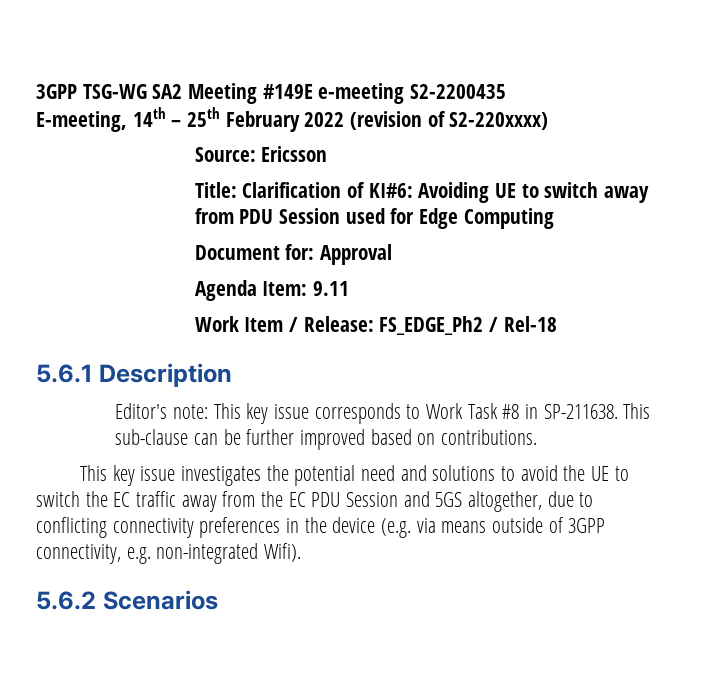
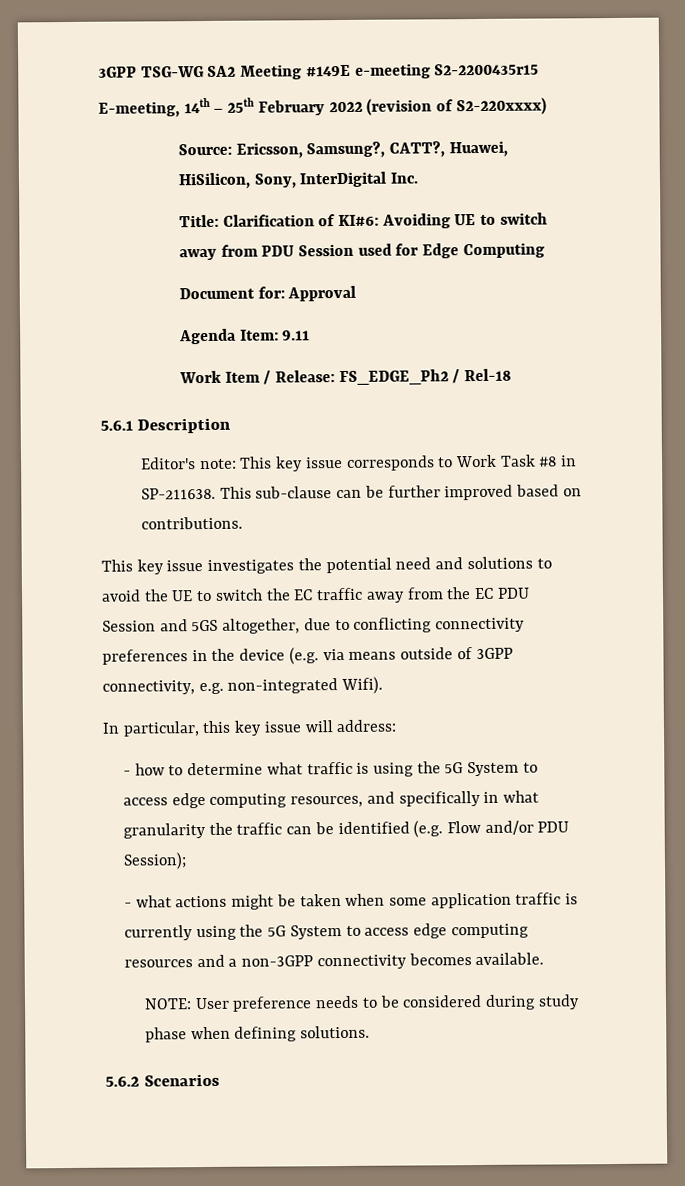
[410,84,507,99] S2-2200435 -> [434,63,540,76] S2-2200435r15
[261,146,328,162] Ericsson -> [235,140,508,159] [177,171,418,190] Ericsson, Samsung?, CATT?, Huawei, HiSilicon, Sony, InterDigital Inc.
(301, 552) none -> [102,719,398,737] [122,761,538,777] [122,790,540,809] [122,820,570,839] [122,852,187,870] [123,892,579,910] [123,923,529,941] [123,952,545,970] [143,994,580,1012] [144,1025,371,1043] // In particular, this key issue will address: // - how to determine what traffic is using the 5G System to access edge computing resources, and specifically in what granularity the traffic can be identified (e.g. Flow and/or PDU Session); // - what actions might be taken when some application traffic is currently using the 5G System to access edge computing resources and a non-3GPP connectivity becomes available. // NOTE: User preference needs to be considered during study phase when defining solutions.

